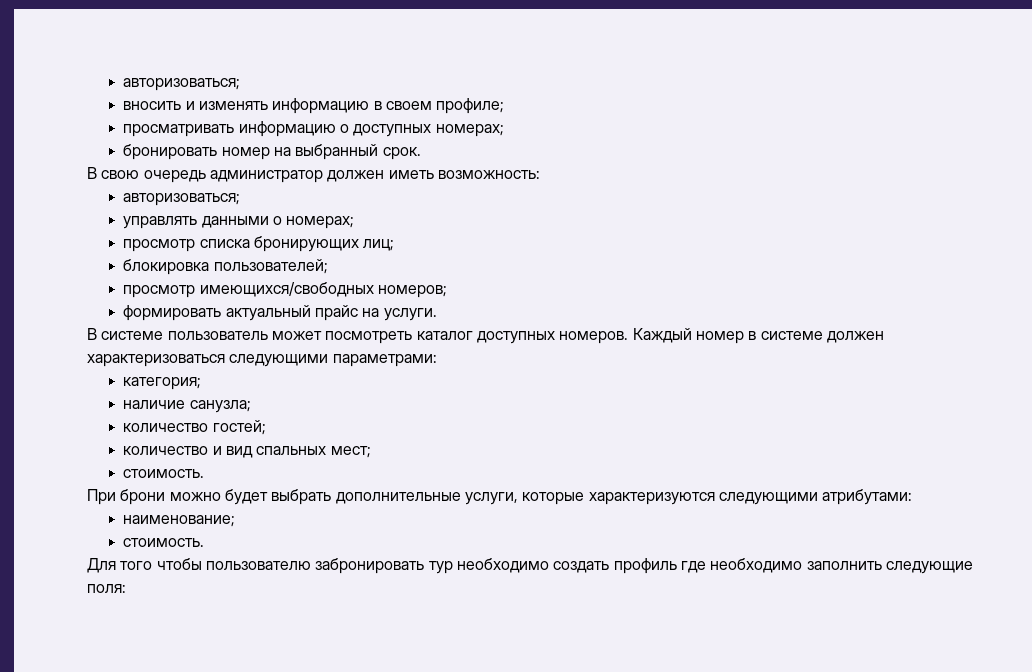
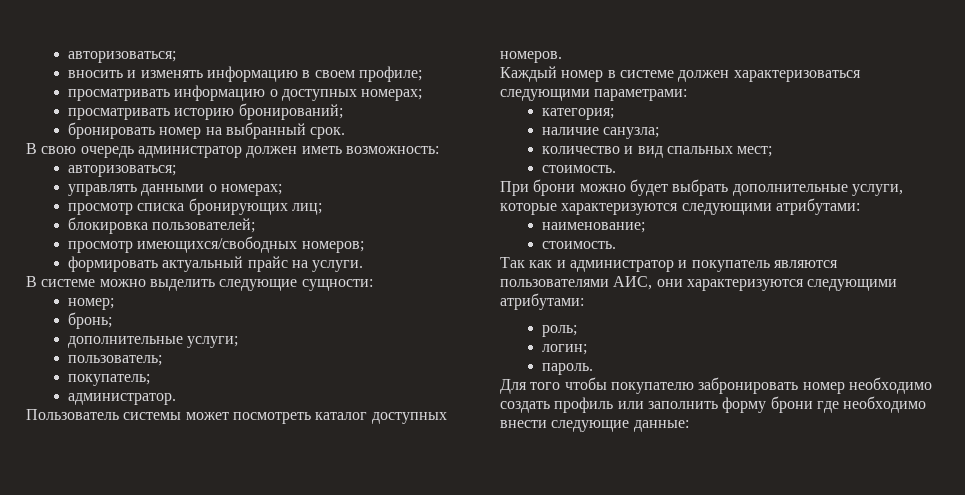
(504, 130) none -> [67,103,343,120] // просматривать историю бронирований;
[167,331,268,340] пользователь -> [99,279,373,291] [67,298,114,310] [67,312,112,329] [67,336,239,348] [67,355,162,366] [67,374,150,386] [67,393,176,405] [26,409,182,420] можно выделить следующие сущности: // номер; // бронь; // дополнительные услуги; // пользователь; // покупатель; // администратор. // Пользователь системы
(629, 337) none -> (562, 57) //
[123,420,266,435] // количество гостей; -> (660, 133) none
[87,558,973,574] [87,584,126,593] Для того чтобы пользователю забронировать тур необходимо создать профиль где необходимо заполнить следующие поля: -> [500,257,838,272] [500,276,898,291] [500,293,584,310] [541,325,577,337] [541,344,587,355] [541,363,593,375] [500,377,932,394] [500,396,927,413] [500,420,689,432] Так как и администратор и покупатель являются пользователями АИС, они характеризуются следующими атрибутами: // роль; // логин; // пароль. // Для того чтобы покупателю забронировать номер необходимо создать профиль или заполнить форму брони где необходимо внести следующие данные:

